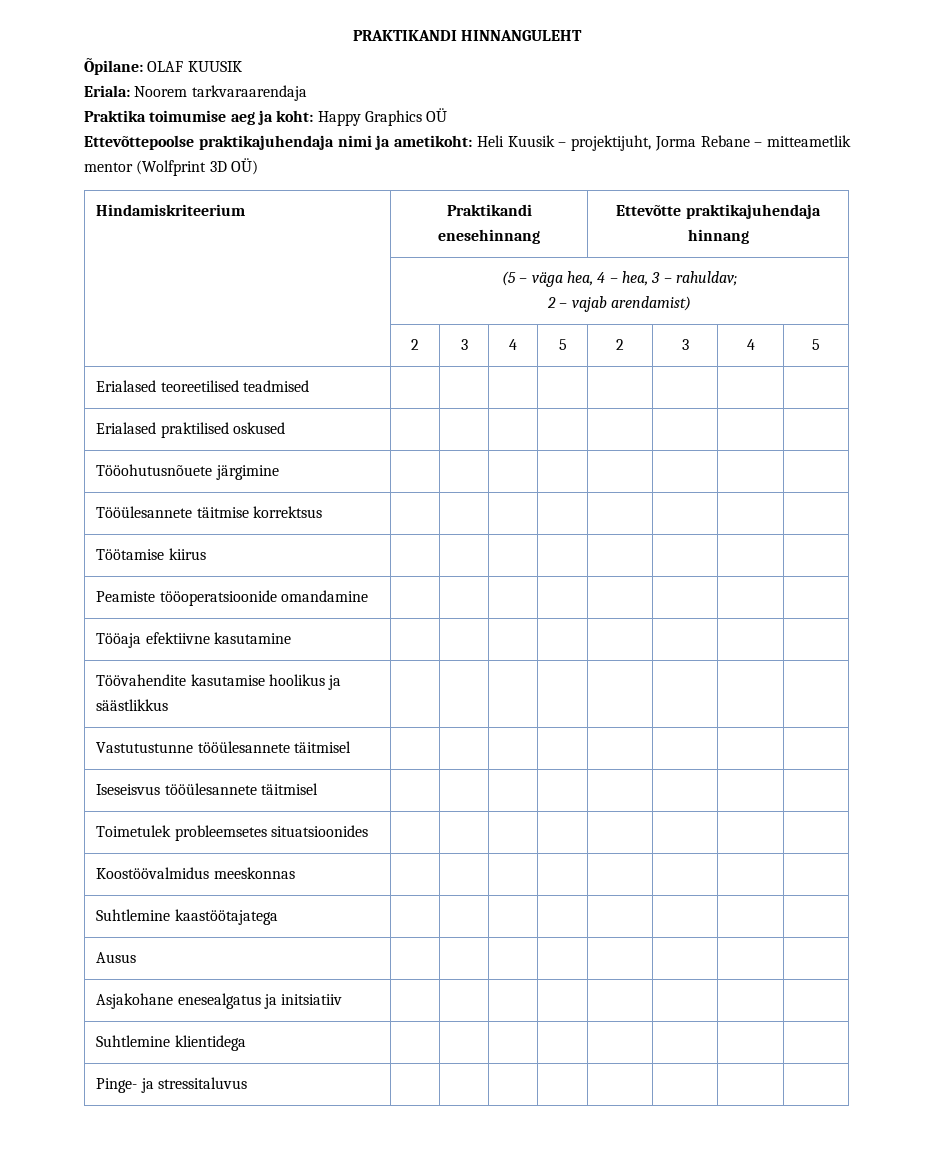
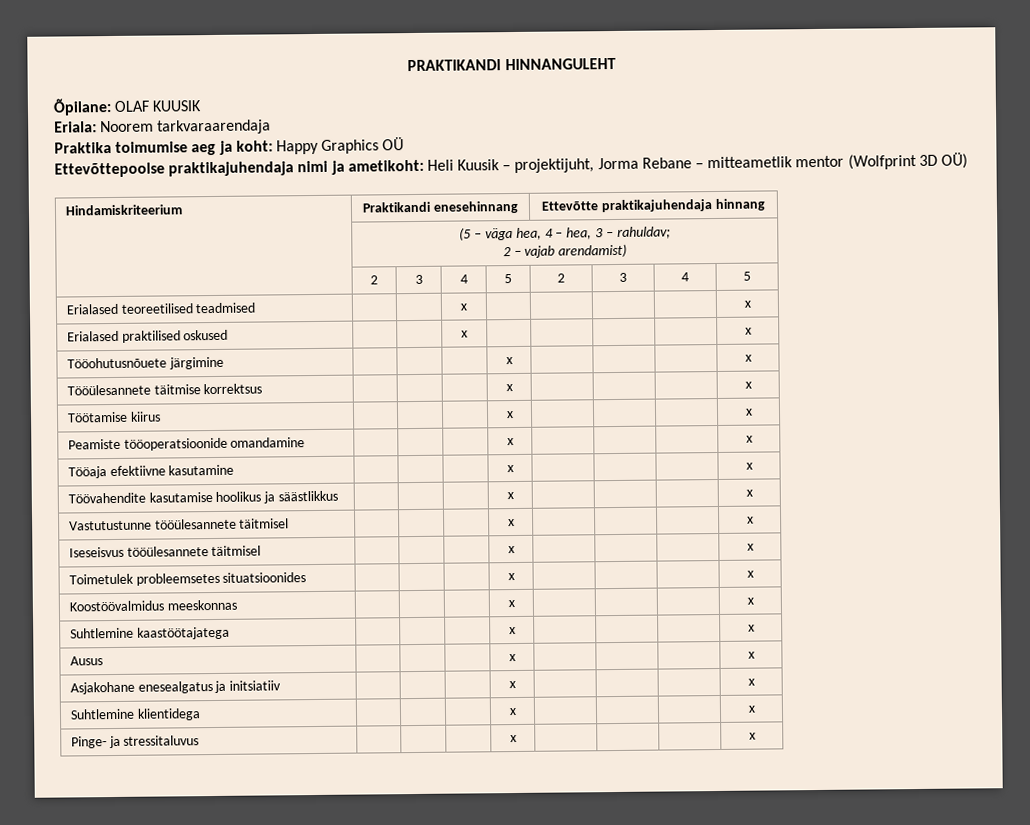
(310, 386) | | | | | -> [460,303,467,311] [743,300,751,308] x | | | | | x
(286, 428) | | | | | -> [461,330,468,338] [744,327,752,335] x | | | | | x
(279, 472) | | | | -> [505,357,513,365] [744,354,752,362] x | | | | x
(323, 512) | | | | -> [505,384,513,392] [744,381,752,389] x | | | | x
(206, 554) | | | | -> [505,411,514,419] [744,408,753,416] x | | | | x
(369, 596) | | | | -> [506,438,514,446] [745,435,753,443] x | | | | x
(292, 638) | | | | -> [506,465,514,473] [745,462,753,470] x | | | | x
(169, 705) | | | | -> [506,492,514,500] [745,489,753,497] x | | | | x
(352, 747) | | | | -> [507,519,515,527] [746,516,754,524] x | | | | x
(319, 789) | | | | -> [507,546,515,554] [746,543,754,551] x | | | | x
(369, 831) | | | | -> [507,573,515,581] [746,570,754,578] x | | | | x
(295, 873) | | | | -> [507,600,515,608] [746,597,754,605] x | | | | x
(278, 917) | | | | -> [508,627,516,635] [747,624,755,632] x | | | | x
(137, 957) | | | | -> [508,654,516,662] [747,651,755,659] x | | | | x
(343, 999) | | | | -> [508,681,516,689] [747,678,755,686] x | | | | x
(246, 1043) | | | | -> [508,708,517,716] [747,705,755,713] x | | | | x
(248, 1083) | | | | -> [509,735,517,743] [748,732,756,740] x | | | | x

